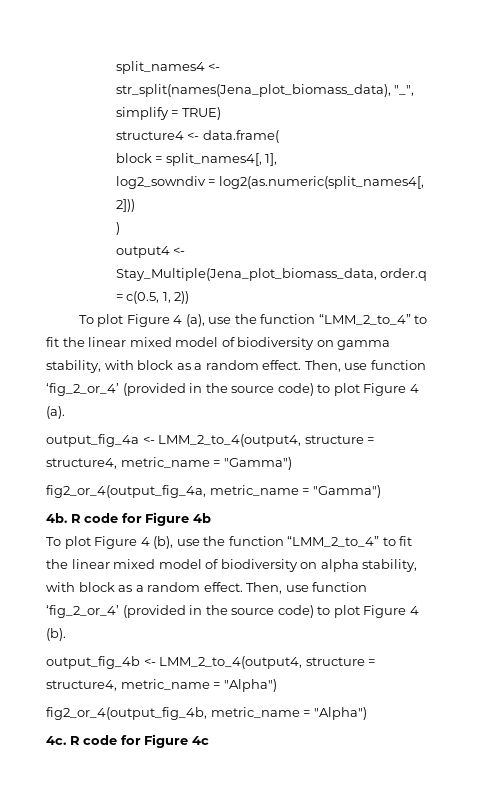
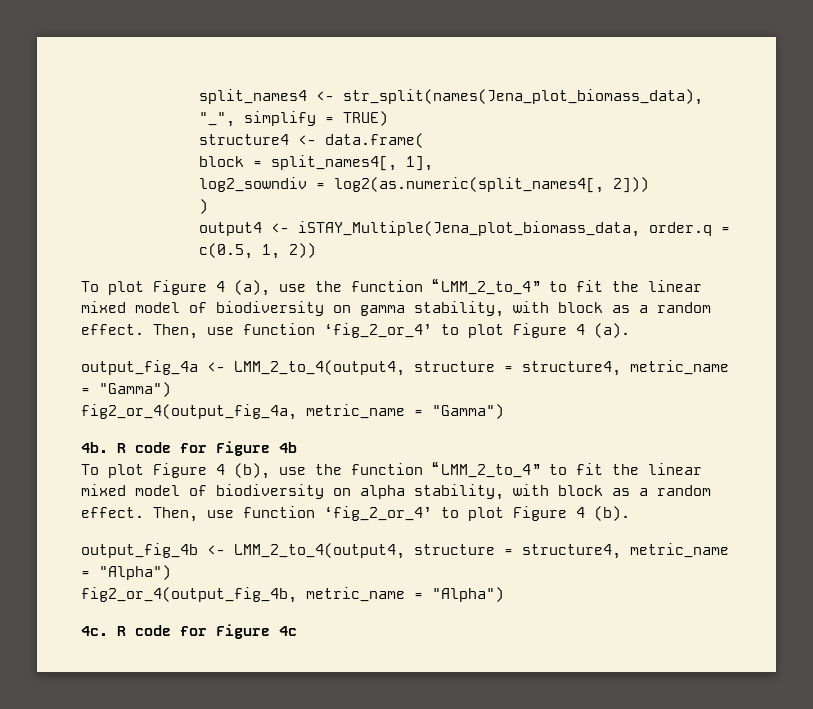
[115,268,377,281] Stay_Multiple(Jena_plot_biomass_data, -> [298,221,641,237] iSTAY_Multiple(Jena_plot_biomass_data,
[122,383,314,396] (provided in the source code) -> (432, 330) none
[122,605,314,618] (provided in the source code) -> (432, 513) none

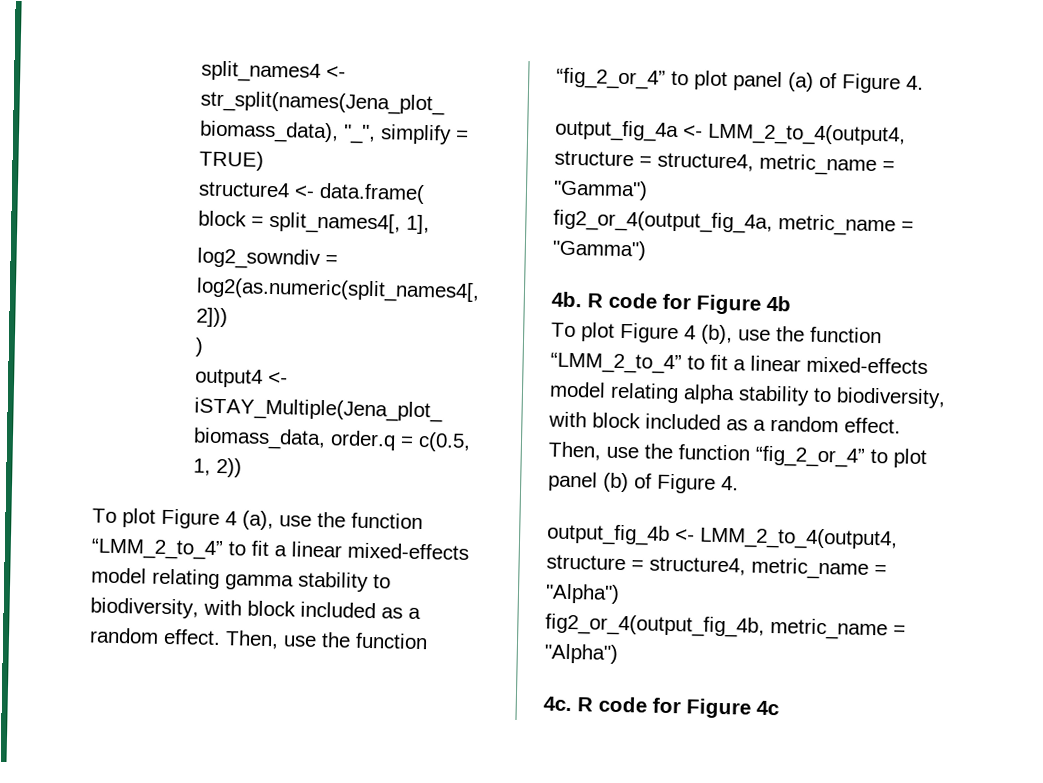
[612,280,702,292] [81,301,711,317] [81,323,630,339] the linear mixed model of biodiversity on gamma stability, with block as a random effect. Then, use function ‘fig_2_or_4’ to plot Figure 4 (a). -> [274,541,469,560] [91,567,391,592] [90,597,421,620] [89,627,428,650] [556,67,924,94] a linear mixed-effects model relating gamma stability to biodiversity, with block included as a random effect. Then, use the function “fig_2_or_4” to plot panel (a) of Figure 4.
[612,463,702,475] [81,484,711,500] [81,506,630,522] the linear mixed model of biodiversity on alpha stability, with block as a random effect. Then, use function ‘fig_2_or_4’ to plot Figure 4 (b). -> [733,355,928,375] [549,381,946,409] [548,411,901,434] [548,441,927,469] [548,471,739,494] a linear mixed-effects model relating alpha stability to biodiversity, with block included as a random effect. Then, use the function “fig_2_or_4” to plot panel (b) of Figure 4.

